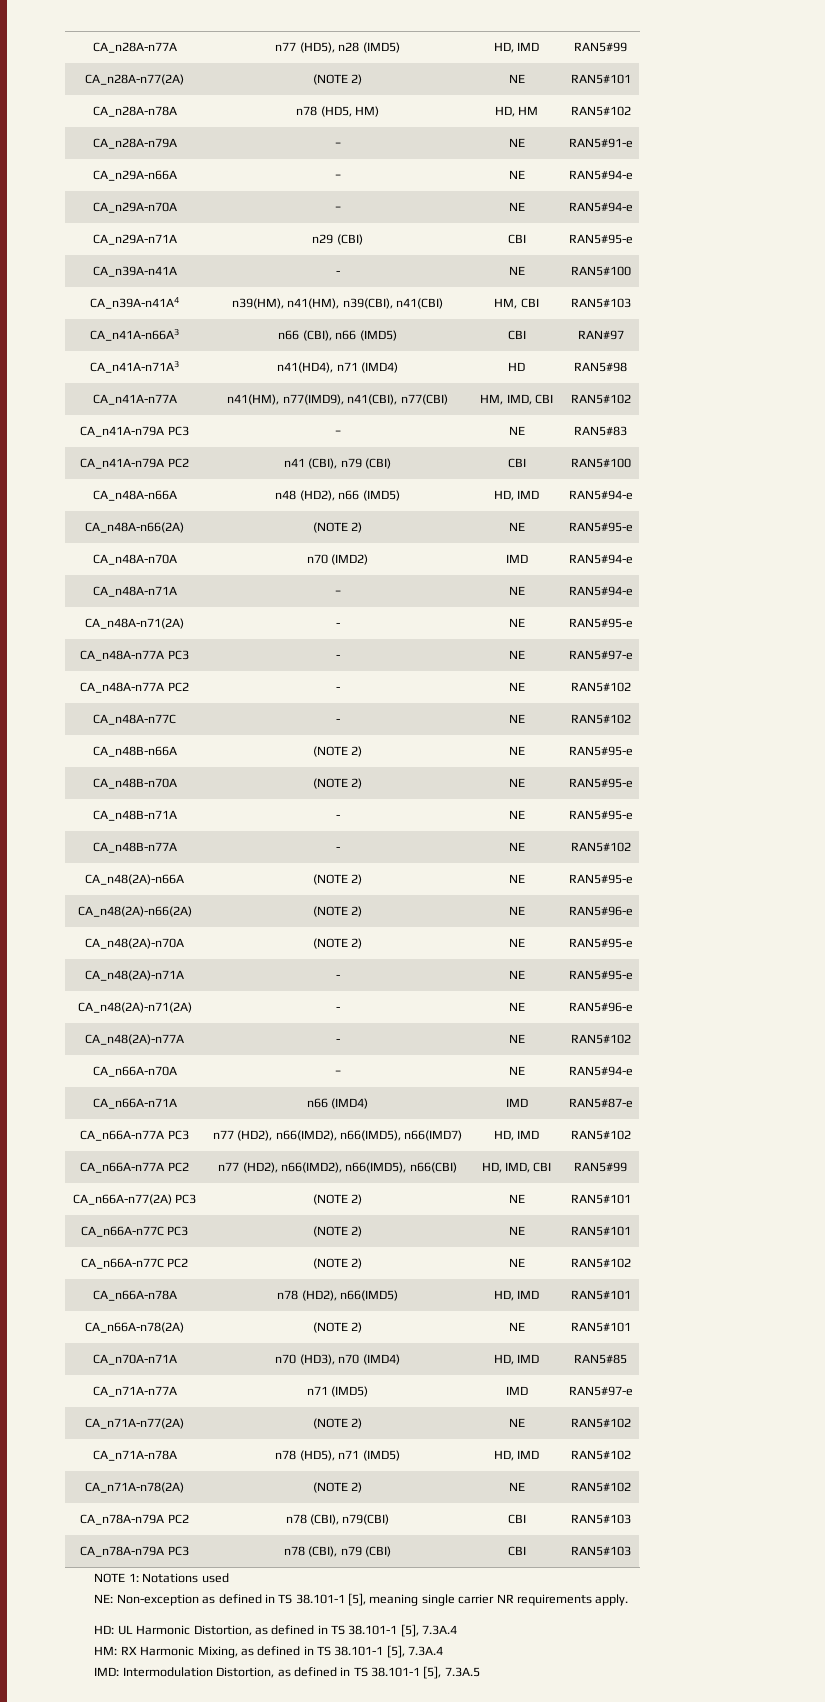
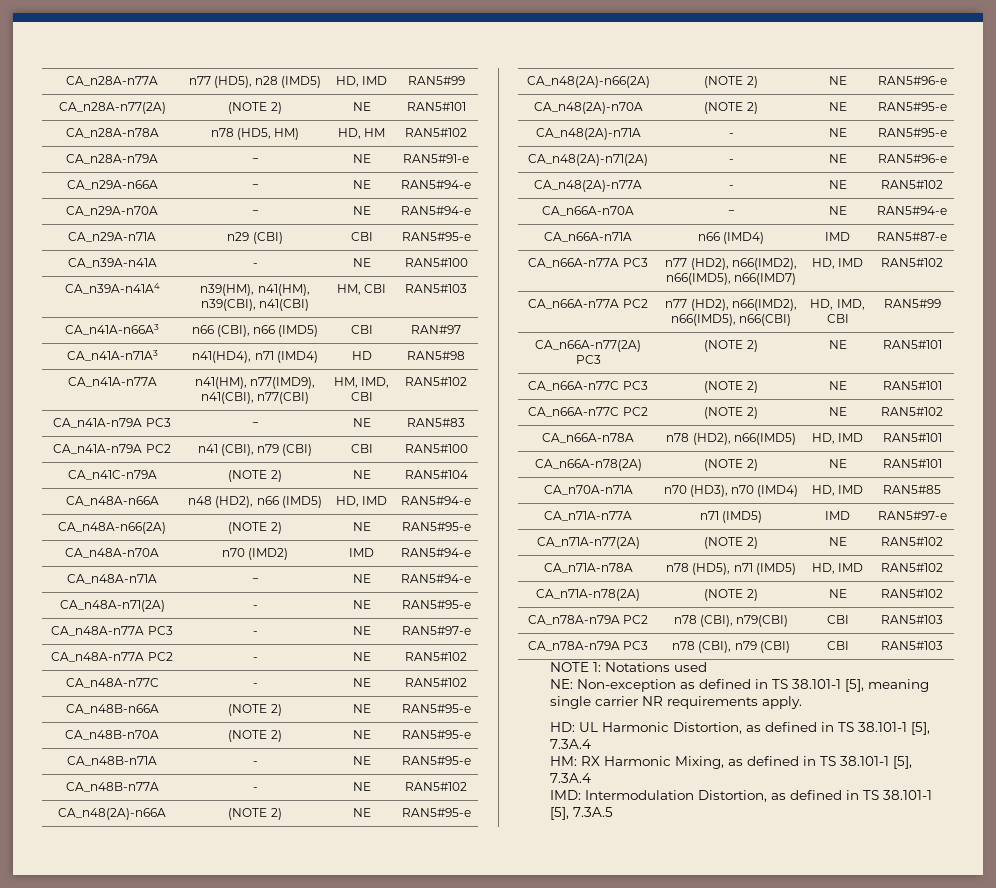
(631, 463) none -> [67,470,157,480] [228,470,282,482] [352,470,371,479] [404,470,468,479] // CA_n41C-n79A | (NOTE 2) | NE | RAN5#104

